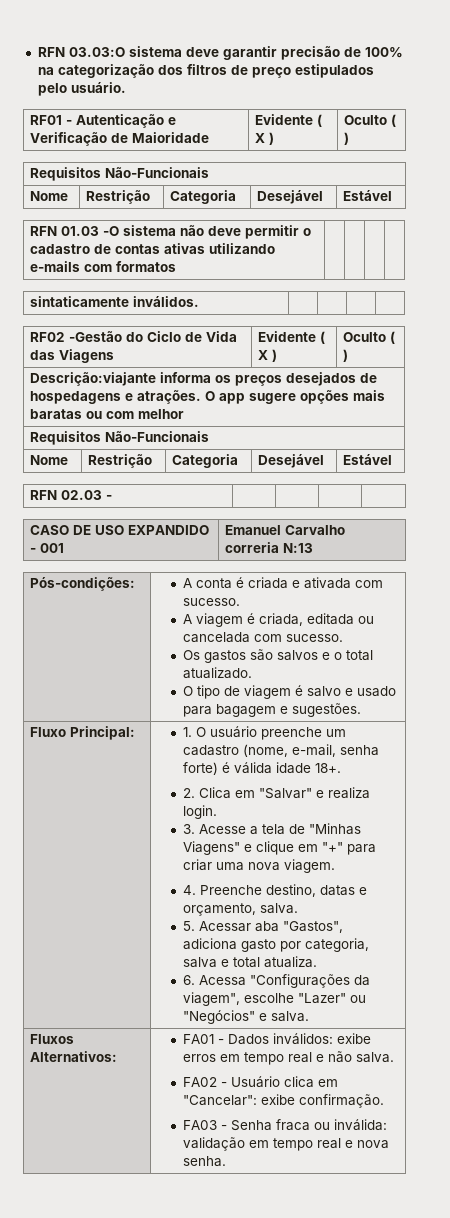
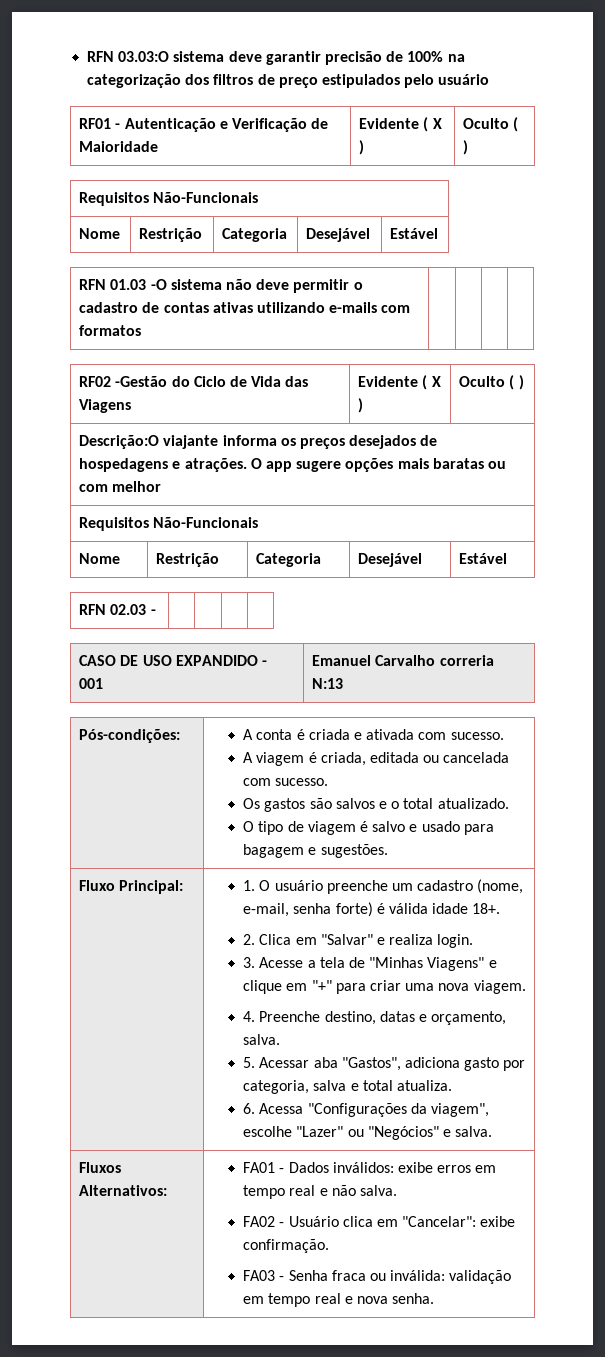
[70,82,126,93] usuário. -> [438,74,490,85] usuário
[29,296,199,307] // sintaticamente inválidos. | | | | -> (142, 330) none
[29,372,156,386] Descrição:viajante -> [79,435,219,449] Descrição:O viajante

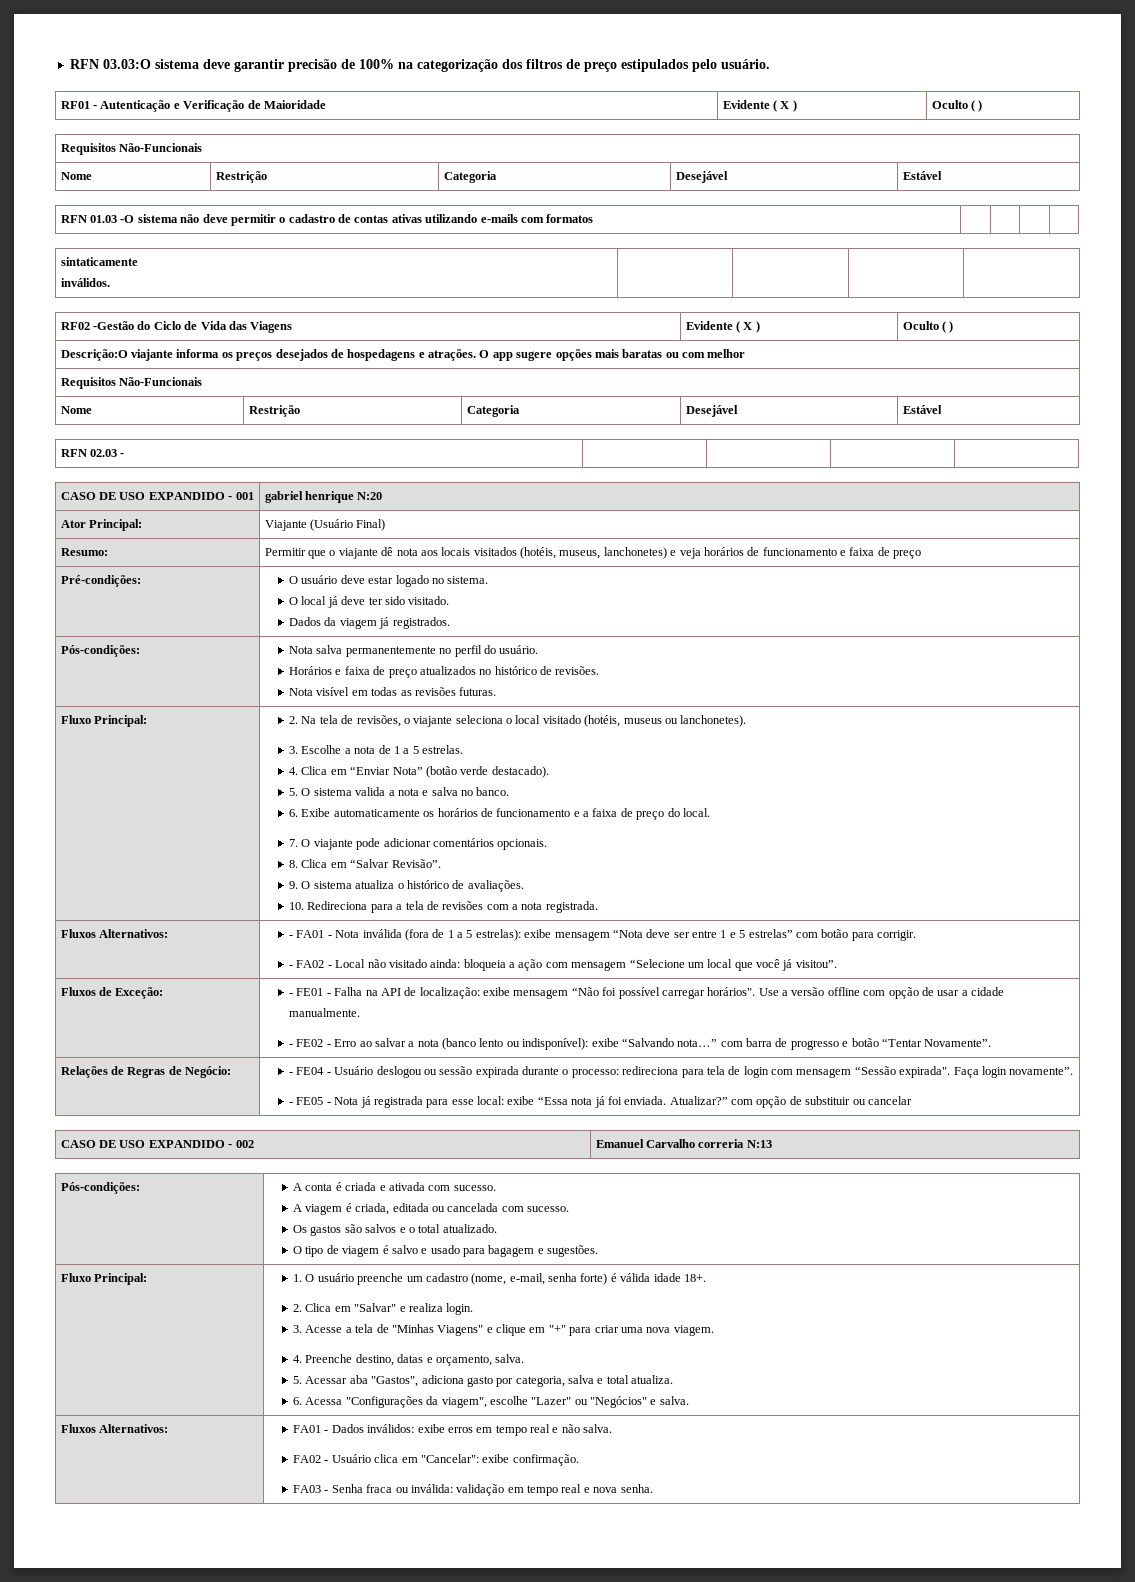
[438,74,490,85] usuário -> [721,59,771,69] usuário.
(142, 330) none -> [60,257,138,266] [60,278,110,287] // sintaticamente // inválidos. | | | |
(104, 683) none -> [264,491,383,503] [60,519,143,531] [264,519,386,531] [60,548,108,556] [264,547,922,559] [60,575,141,587] [289,575,489,587] [289,596,450,608] [289,617,450,629] [60,645,140,657] [289,645,539,657] [289,666,600,678] [289,687,497,696] [60,715,148,727] [289,715,747,727] [289,745,464,754] [289,766,549,778] [289,787,510,796] [289,808,710,820] [289,838,548,850] [289,859,441,868] [289,880,524,892] [289,901,598,913] [60,929,169,938] [289,929,917,941] [289,959,837,971] [60,987,164,999] [289,987,1005,999] [289,1008,361,1017] [289,1038,992,1050] [60,1066,232,1078] [289,1066,1074,1078] [289,1096,912,1108] [60,1140,254,1148] | gabriel henrique N:20 // Ator Principal: | Viajante (Usuário Final) // Resumo: | Permitir que o viajante dê nota aos locais visitados (hotéis, museus, lanchonetes) e veja horários de funcionamento e faixa de preço // Pré-condições: | O usuário deve estar logado no sistema. // O local já deve ter sido visitado. // Dados da viagem já registrados. // Pós-condições: | Nota salva permanentemente no perfil do usuário. // Horários e faixa de preço atualizados no histórico de revisões. // Nota visível em todas as revisões futuras. // Fluxo Principal: | 2. Na tela de revisões, o viajante seleciona o local visitado (hotéis, museus ou lanchonetes). // 3. Escolhe a nota de 1 a 5 estrelas. // 4. Clica em “Enviar Nota” (botão verde destacado). // 5. O sistema valida a nota e salva no banco. // 6. Exibe automaticamente os horários de funcionamento e a faixa de preço do local. // 7. O viajante pode adicionar comentários opcionais. // 8. Clica em “Salvar Revisão”. // 9. O sistema atualiza o histórico de avaliações. // 10. Redireciona para a tela de revisões com a nota registrada. // Fluxos Alternativos: | - FA01 - Nota inválida (fora de 1 a 5 estrelas): exibe mensagem “Nota deve ser entre 1 e 5 estrelas” com botão para corrigir. // - FA02 - Local não visitado ainda: bloqueia a ação com mensagem “Selecione um local que você já visitou”. // Fluxos de Exceção: | - FE01 - Falha na API de localização: exibe mensagem “Não foi possível carregar horários". Use a versão offline com opção de usar a cidade manualmente. // - FE02 - Erro ao salvar a nota (banco lento ou indisponível): exibe “Salvando nota…” com barra de progresso e botão “Tentar Novamente”. // Relações de Regras de Negócio: | - FE04 - Usuário deslogou ou sessão expirada durante o processo: redireciona para tela de login com mensagem “Sessão expirada". Faça login novamente”. // - FE05 - Nota já registrada para esse local: exibe “Essa nota já foi enviada. Atualizar?” com opção de substituir ou cancelar // CASO DE USO EXPANDIDO - 002

